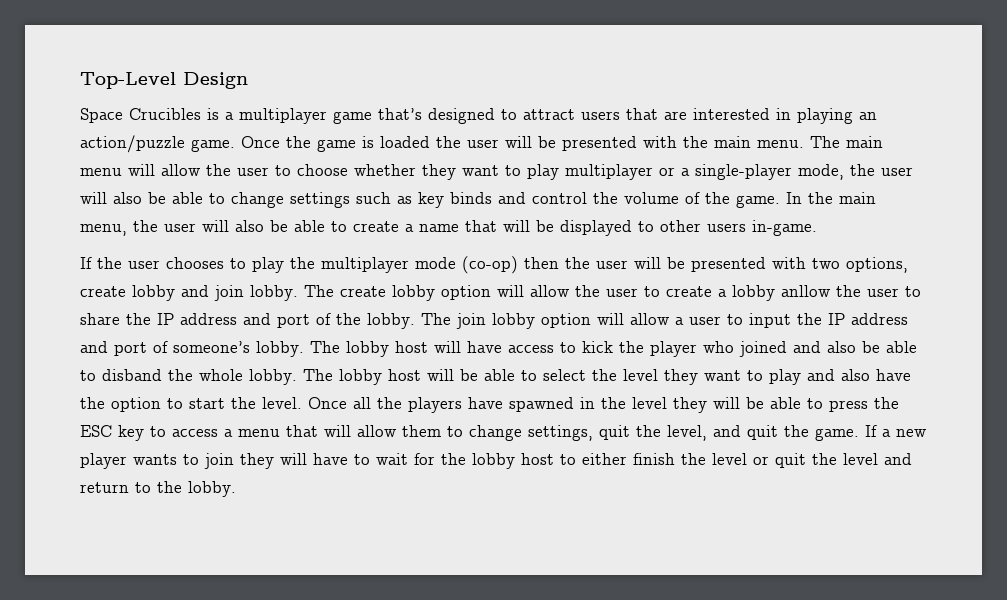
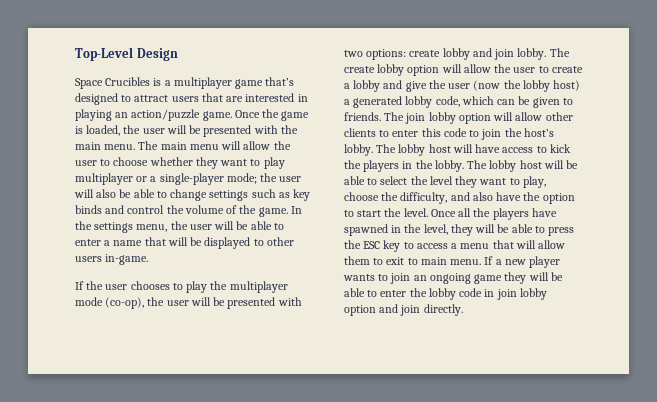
[380,136,430,148] loaded -> [86,125,121,136] loaded,
[798,164,844,180] mode, -> [226,173,257,184] mode;
[839,192,876,204] main -> [94,222,134,233] settings
[235,220,399,232] also be able to create -> [236,221,284,230] [75,239,101,246] be able to enter
[462,256,559,274] (co-op) then -> [105,297,145,309] (co-op),
[846,257,908,273] options, -> [366,49,407,60] options:
[781,285,921,297] [80,313,415,329] anllow the user to share the IP address and port of the lobby. -> [383,80,581,92] [344,96,573,108] [344,112,381,121] and give the user (now the lobby host) a generated lobby code, which can be given to friends.
[675,313,908,328] [80,341,250,356] a user to input the IP address and port of someone’s -> [545,112,573,121] [344,128,554,140] other clients to enter this code to join the host’s
[650,341,917,357] [80,369,243,381] player who joined and also be able to disband the whole -> [363,160,433,172] players in the
[769,369,801,385] play -> [522,176,546,188] [344,192,448,204] play, choose the difficulty,
[632,397,667,409] level -> [423,224,448,235] level,
[469,425,859,441] change settings, quit the level, and quit the game. -> [386,257,482,265] exit to main menu.
[240,453,912,469] [80,481,236,497] they will have to wait for the lobby host to either finish the level or quit the level and return to the lobby. -> [413,272,563,284] [344,288,547,300] [344,304,463,316] an ongoing game they will be able to enter the lobby code in join lobby option and join directly.

